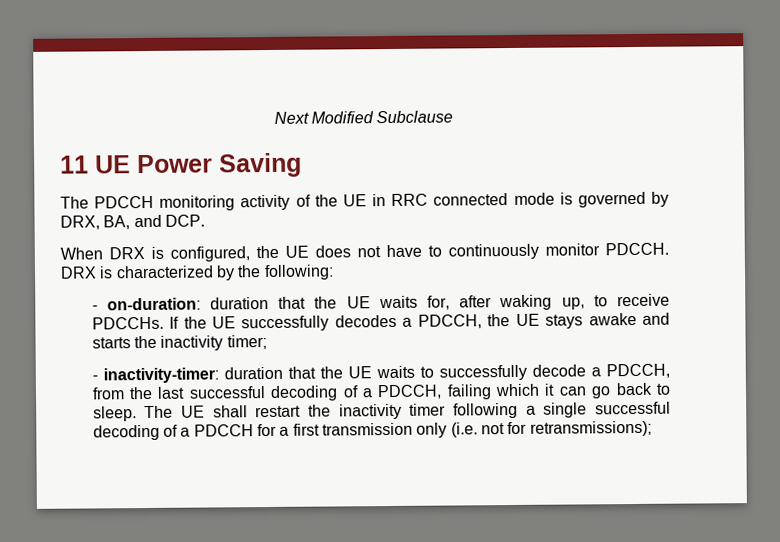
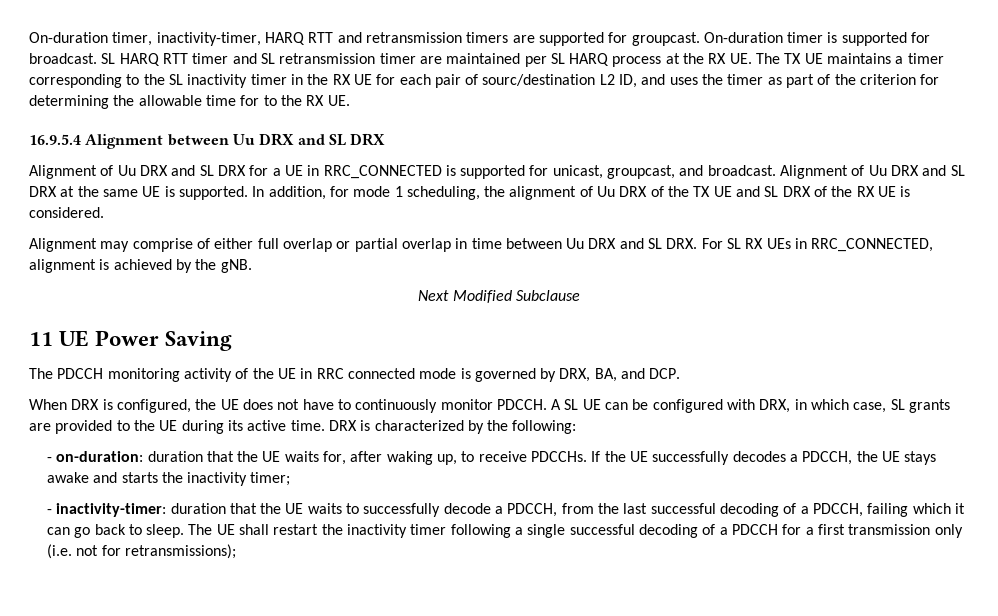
(273, 117) none -> [29,32,931,46] [29,53,944,67] [29,74,940,88] [29,95,350,109] [29,133,386,149] [29,165,965,179] [29,186,911,200] [29,207,104,218] [29,238,934,252] [29,259,252,273] On-duration timer, inactivity-timer, HARQ RTT and retransmission timers are supported for groupcast. On-duration timer is supported for broadcast. SL HARQ RTT timer and SL retransmission timer are maintained per SL HARQ process at the RX UE. The TX UE maintains a timer corresponding to the SL inactivity timer in the RX UE for each pair of sourc/destination L2 ID, and uses the timer as part of the criterion for determining the allowable time for to the RX UE. // 16.9.5.4 Alignment between Uu DRX and SL DRX // Alignment of Uu DRX and SL DRX for a UE in RRC_CONNECTED is supported for unicast, groupcast, and broadcast. Alignment of Uu DRX and SL DRX at the same UE is supported. In addition, for mode 1 scheduling, the alignment of Uu DRX of the TX UE and SL DRX of the RX UE is considered. // Alignment may comprise of either full overlap or partial overlap in time between Uu DRX and SL DRX. For SL RX UEs in RRC_CONNECTED, alignment is achieved by the gNB. //
(669, 249) none -> [551,399,951,413] [29,420,325,434] A SL UE can be configured with DRX, in which case, SL grants are provided to the UE during its active time.

